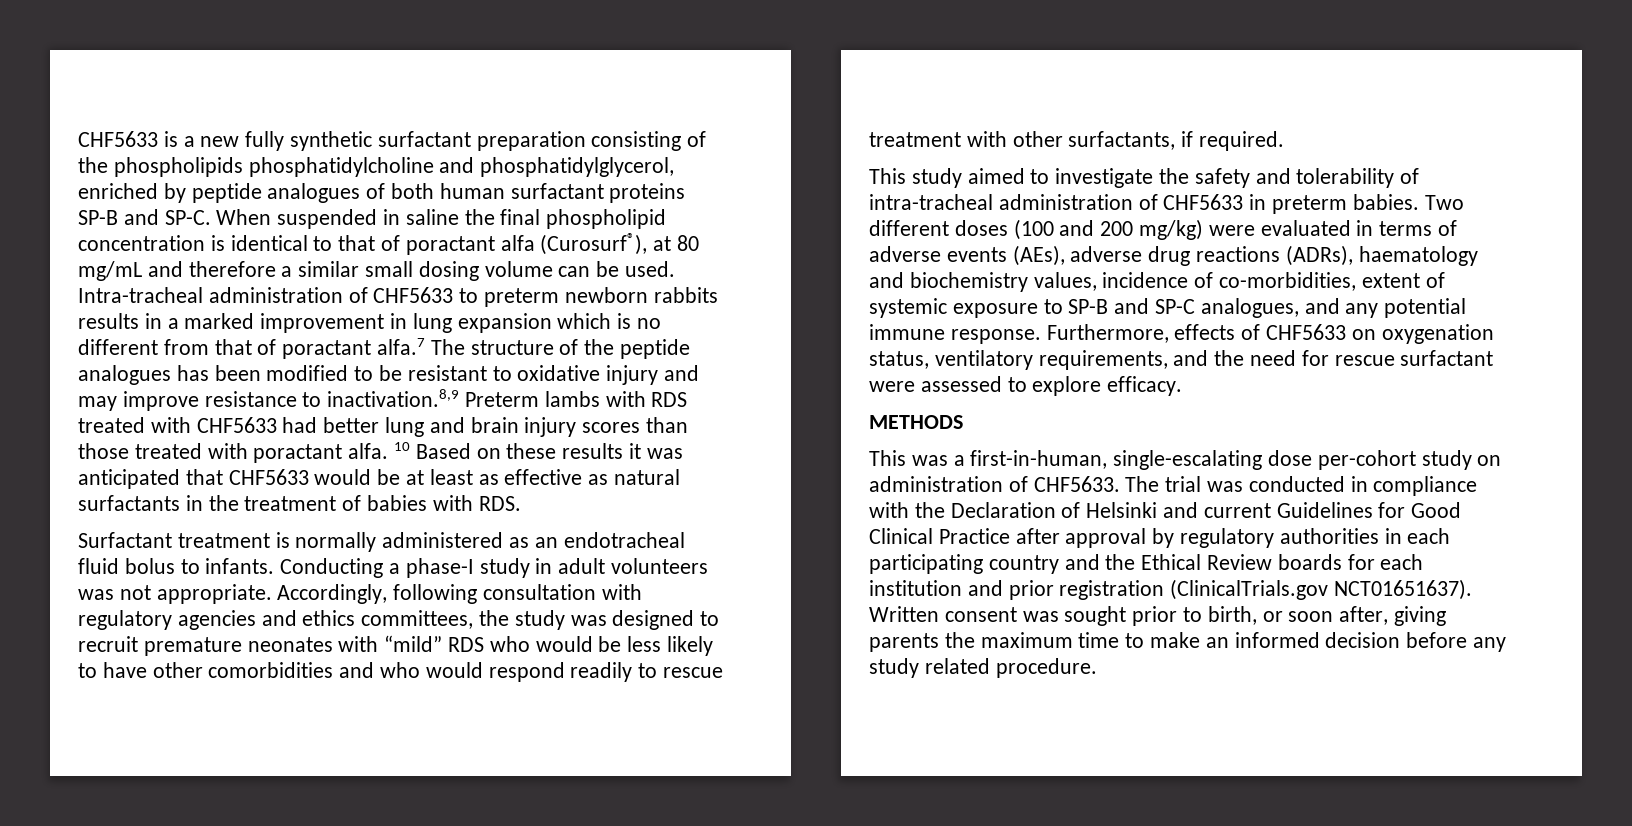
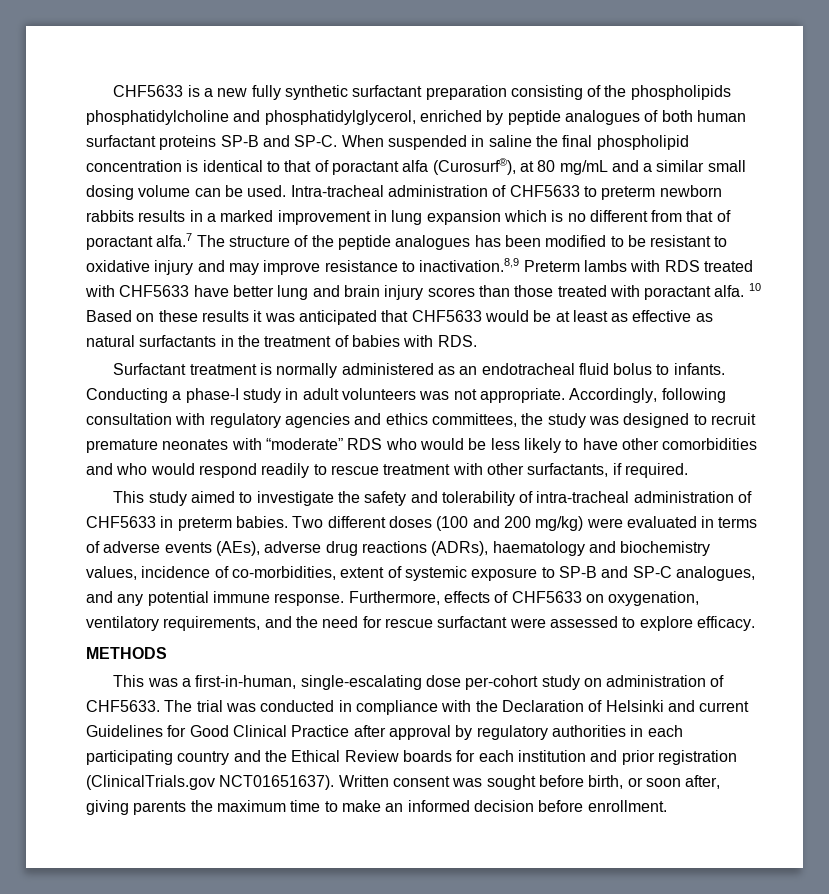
[188,261,276,277] therefore -> (639, 166) none
[282,417,318,433] had -> [193,285,229,297] have
[384,635,443,652] “mild” -> [265,438,343,450] “moderate”
[1381,324,1494,344] [869,351,929,369] oxygenation status, -> [608,591,700,606] oxygenation,
[1132,606,1203,626] prior to -> [538,775,584,787] before
[1473,637,1507,652] [869,658,1097,678] any study related procedure. -> [587,800,667,812] enrollment.

